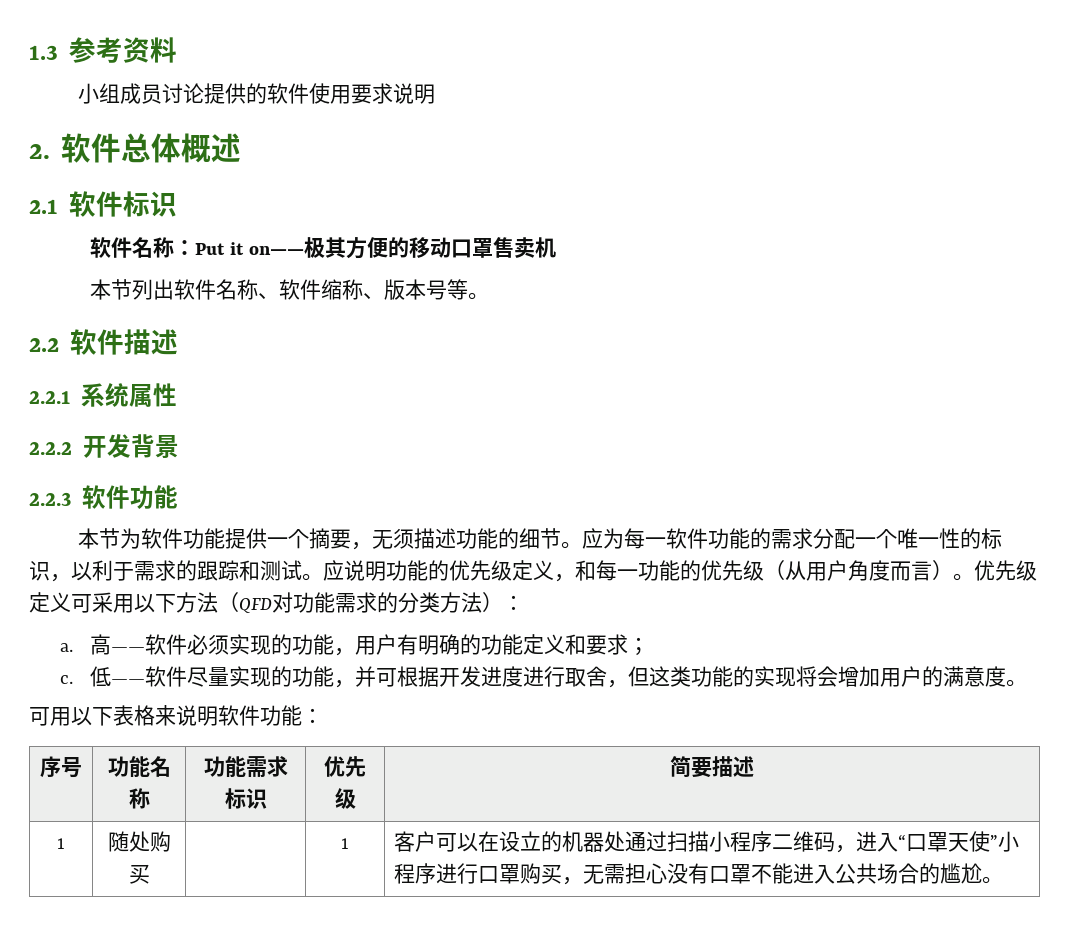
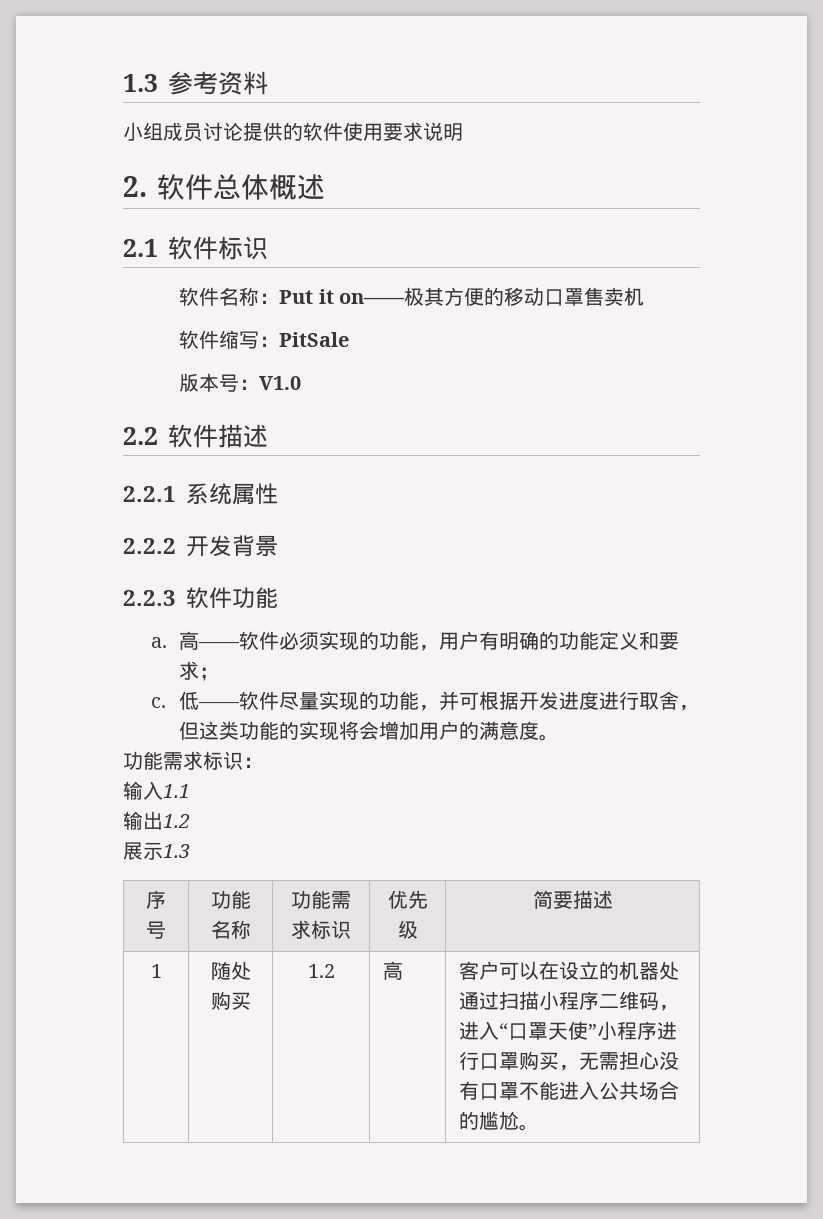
[90,279,490,300] 本节列出软件名称、软件缩称、版本号等。 -> [179,330,350,349] [179,373,302,392] 软件缩写：PitSale // 版本号：V1.0
[78,528,1003,550] [29,560,1037,582] [29,592,524,613] // 本节为软件功能提供一个摘要，无须描述功能的细节。应为每一软件功能的需求分配一个唯一性的标识，以利于需求的跟踪和测试。应说明功能的优先级定义，和每一功能的优先级（从用户角度而言）。优先级定义可采用以下方法（QFD对功能需求的分类方法）： -> (278, 598) none
[29,705,323,726] 可用以下表格来说明软件功能： -> [123,751,263,770] [123,781,190,800] [123,811,190,830] [123,842,190,860] 功能需求标识： // 输入1.1 // 输出1.2 // 展示1.3
[341,838,349,849] | 1 -> [307,964,335,978] [382,961,403,980] 1.2 | 高

